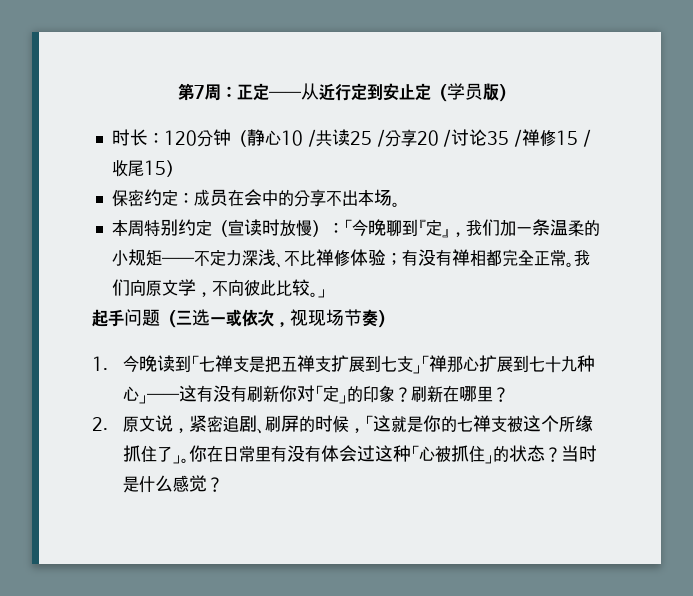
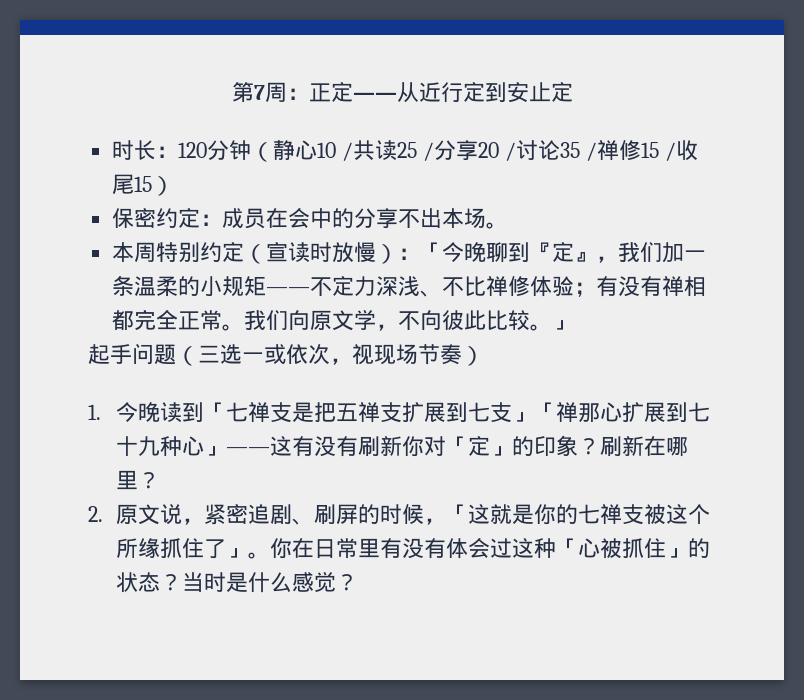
[431,83,515,102] （学员版） -> (573, 92) none

